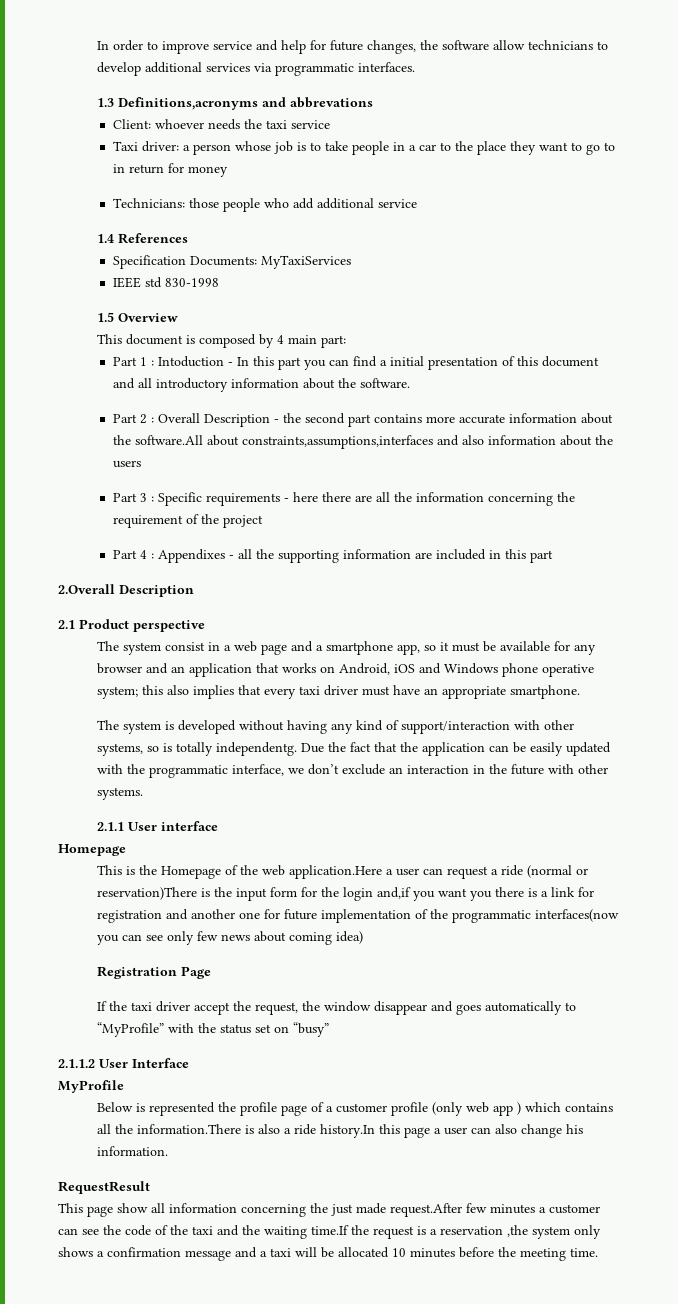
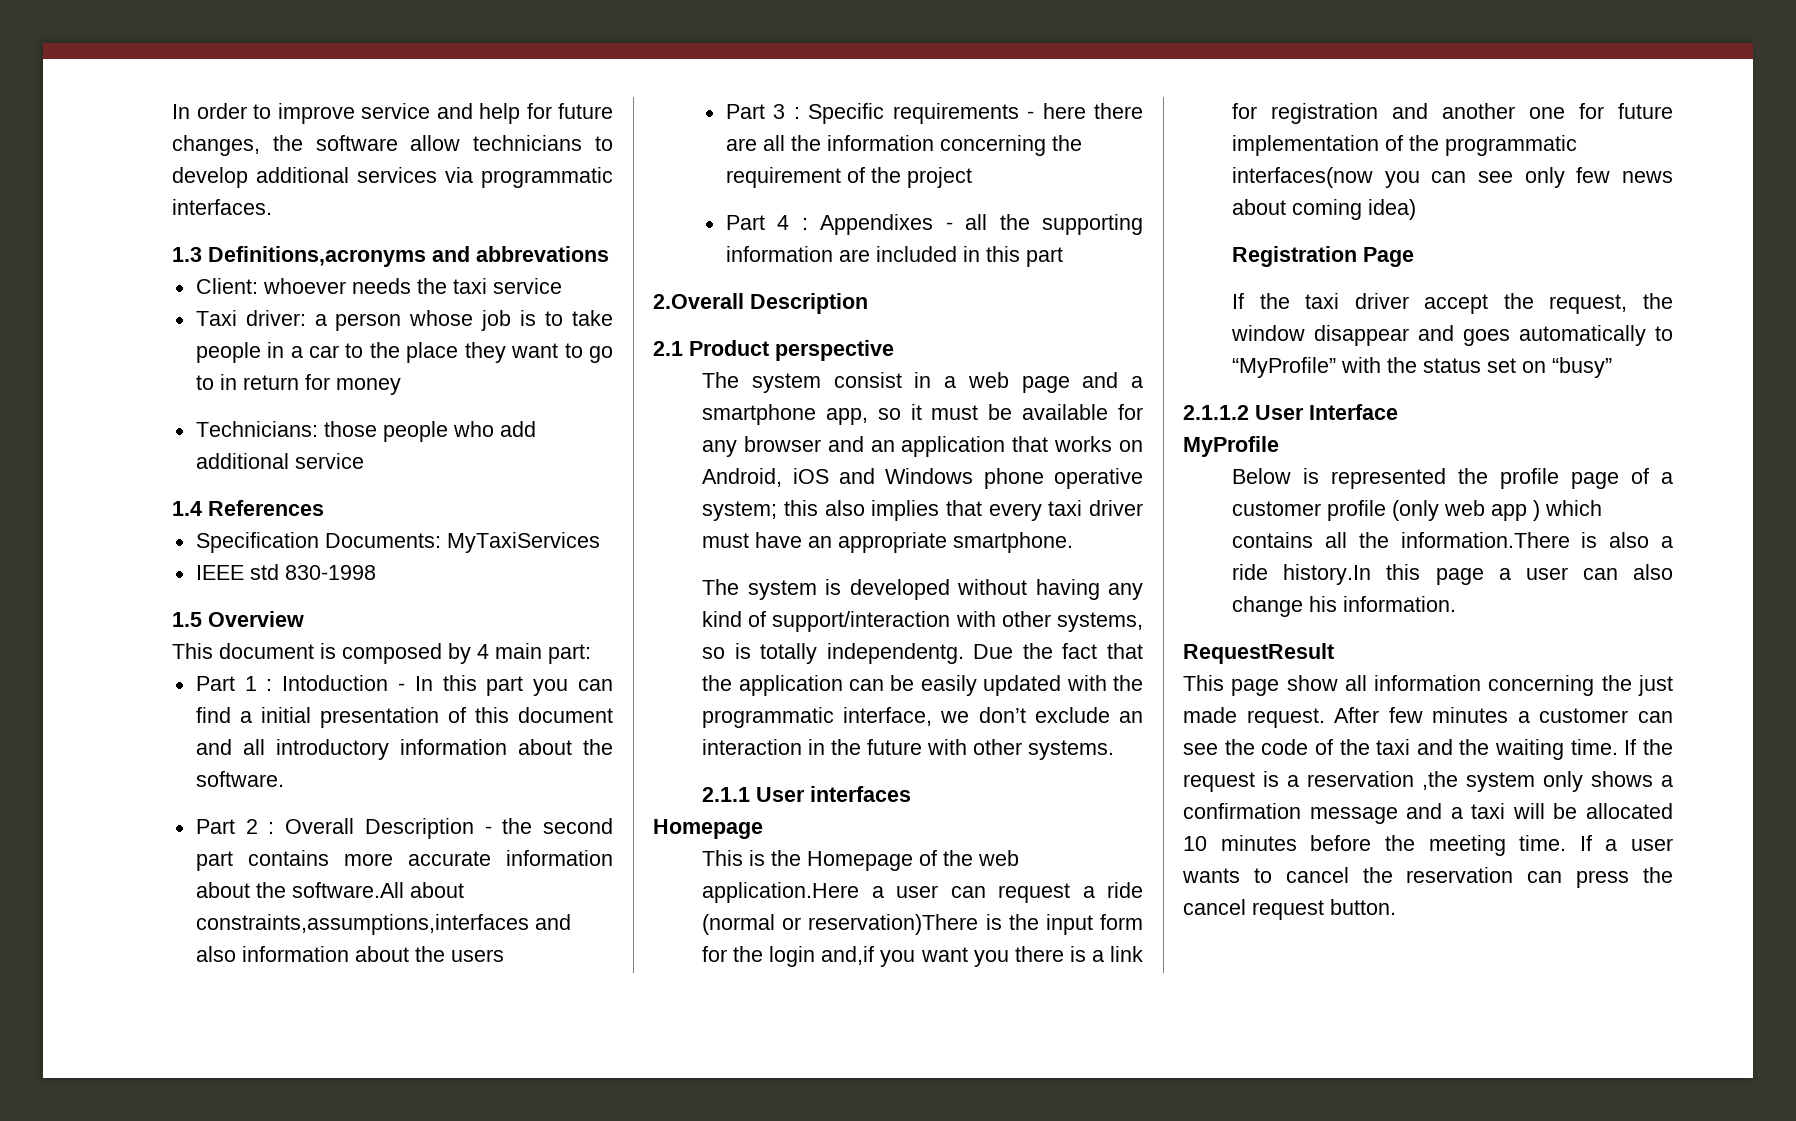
[161,821,219,831] interface -> [810,786,912,802] interfaces
[390,1203,462,1217] request.After -> [1246,707,1380,728] request. After
[311,1225,349,1235] time.If -> [1570,739,1637,755] time. If
(598, 1252) none -> [1579,835,1673,851] [1182,867,1673,888] [1183,899,1396,920] If a user wants to cancel the reservation can press the cancel request button.

